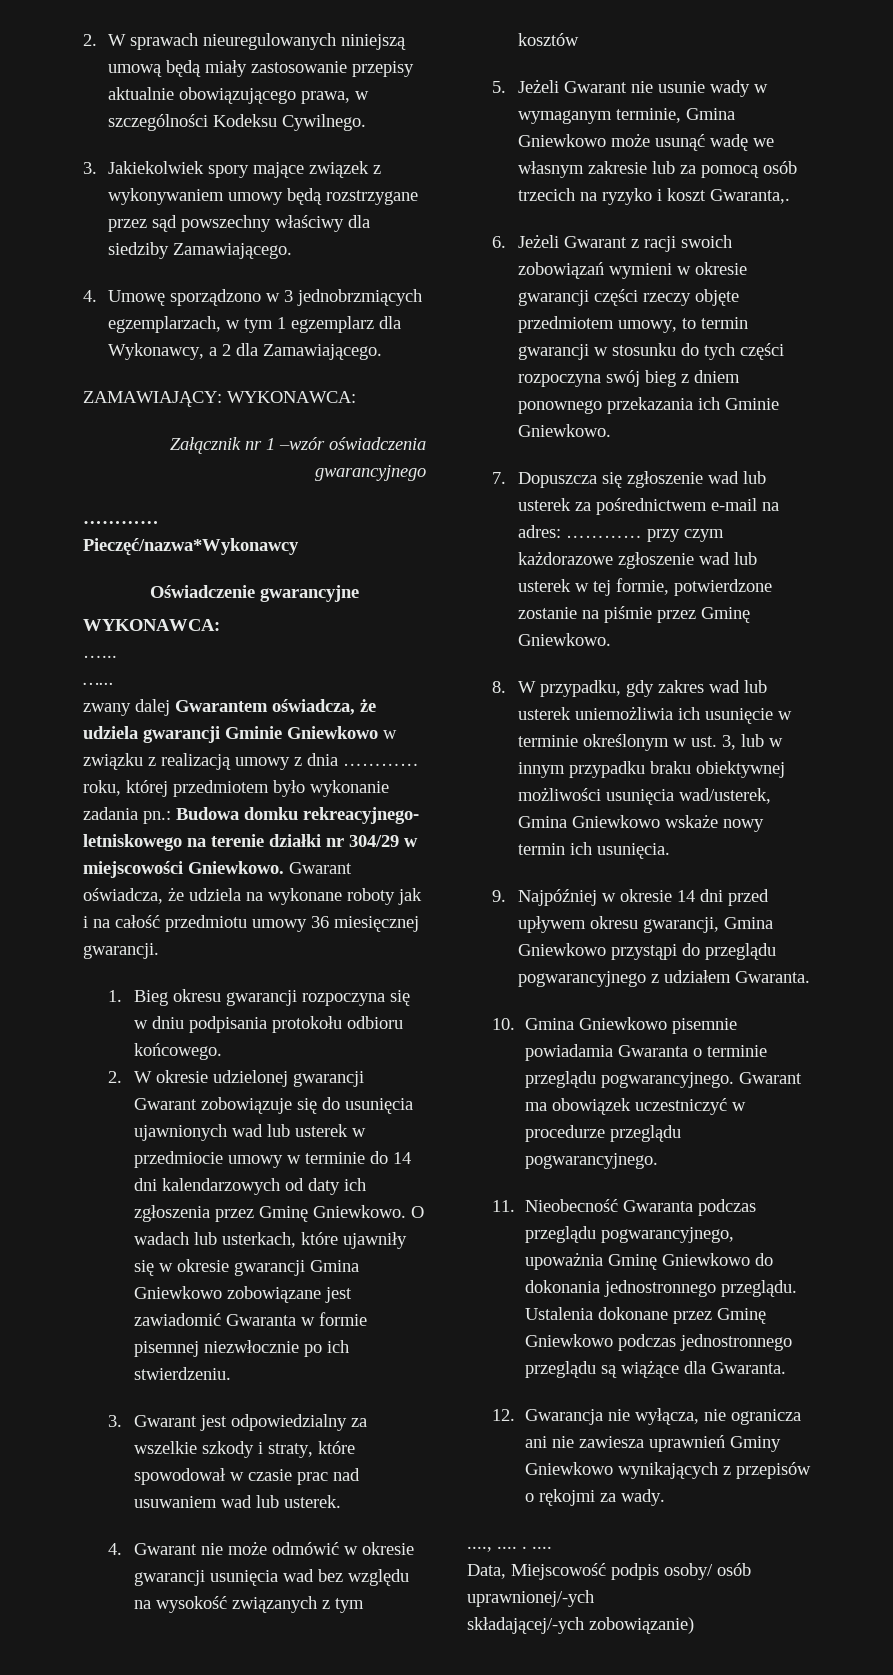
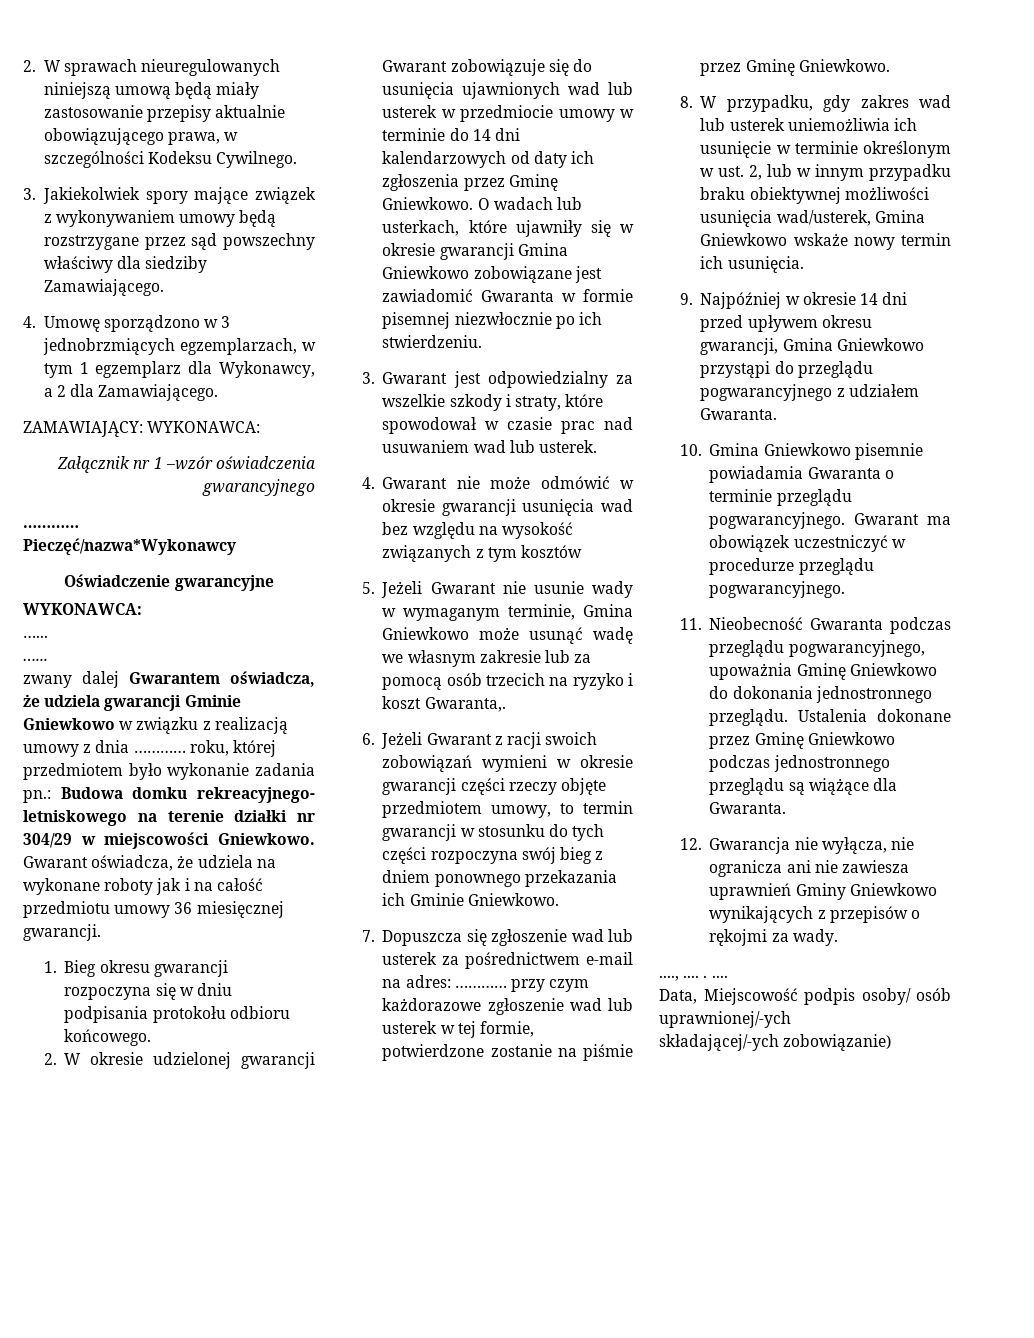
[721,735,736,750] 3, -> [749,165,763,180] 2,

